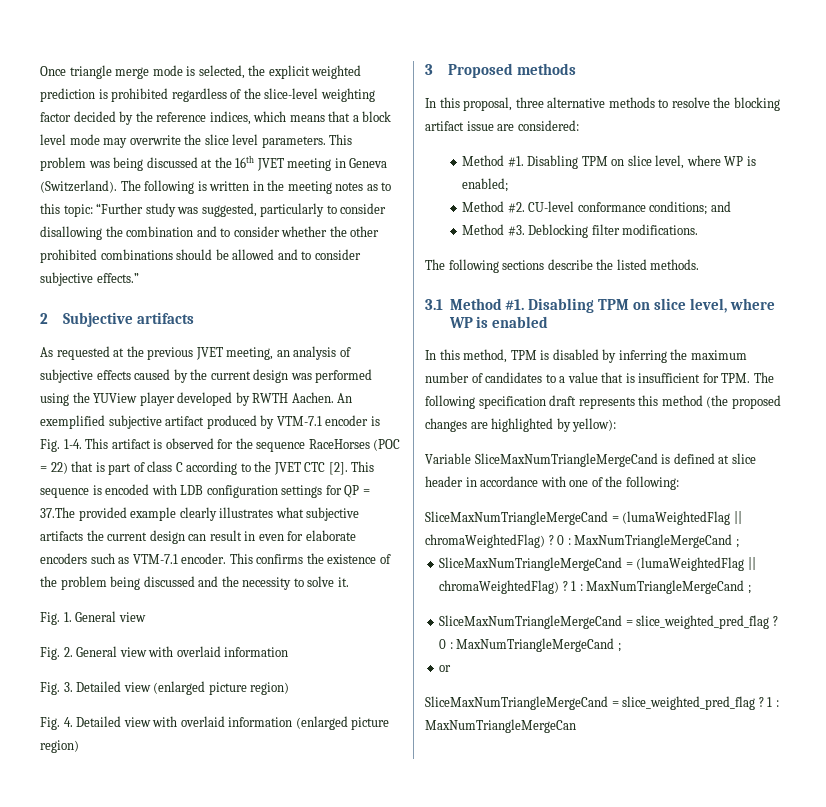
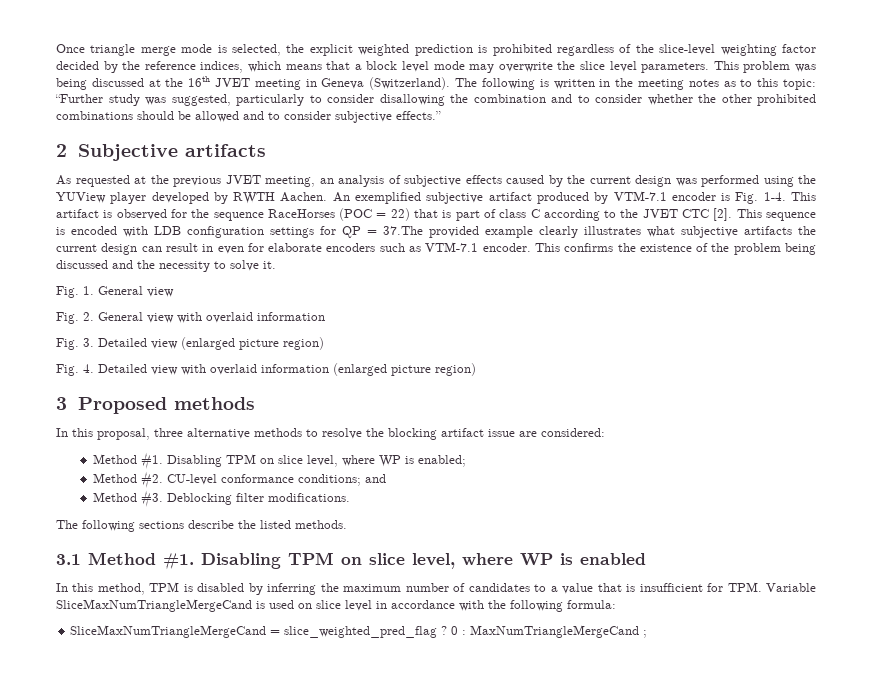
[753,372,774,383] [425,395,781,409] [425,418,617,432] [425,453,756,467] [425,476,679,490] [425,511,742,525] [425,534,739,548] [439,557,756,571] [439,580,751,594] The following specification draft represents this method (the proposed changes are highlighted by yellow): // Variable SliceMaxNumTriangleMergeCand is defined at slice header in accordance with one of the following: // SliceMaxNumTriangleMergeCand = (lumaWeightedFlag || chromaWeightedFlag) ? 0 : MaxNumTriangleMergeCand ; // SliceMaxNumTriangleMergeCand = (lumaWeightedFlag || chromaWeightedFlag) ? 1 : MaxNumTriangleMergeCand ; -> [766,583,817,592] [56,599,616,612] Variable SliceMaxNumTriangleMergeCand is used on slice level in accordance with the following formula:
[439,665,452,672] [425,696,779,710] [425,719,576,733] // or // SliceMaxNumTriangleMergeCand = slice_weighted_pred_flag ? 1 : MaxNumTriangleMergeCan -> (648, 634) none

